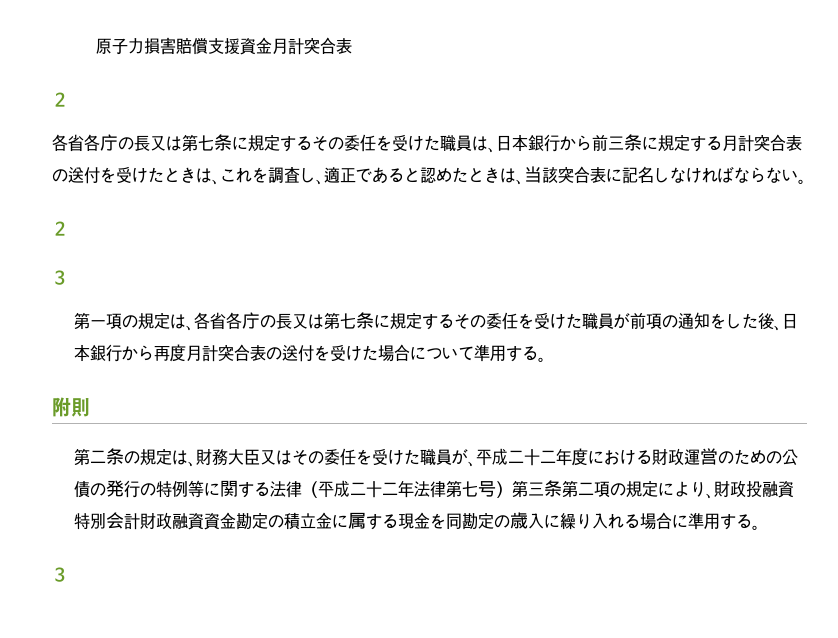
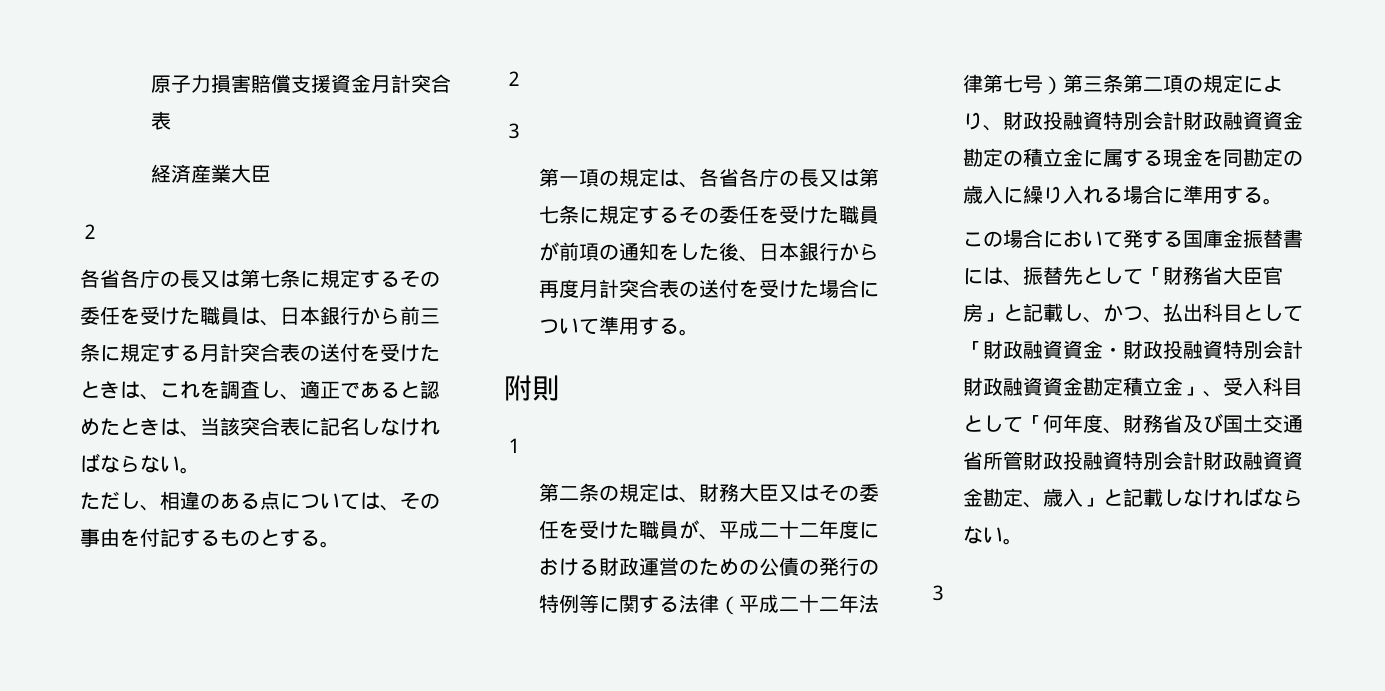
(352, 46) none -> [150,164,271,183] // 経済産業大臣
(806, 181) none -> [80,491,440,511] [80,528,340,548] // ただし、相違のある点については、その事由を付記するものとする。
(90, 407) none -> [504,438,524,453] // １
(760, 527) none -> [963,229,1304,248] [963,266,1284,286] [963,303,1304,323] [963,340,1304,359] [963,377,1304,397] [963,413,1304,434] [963,451,1304,470] [963,487,1304,508] [963,526,1024,545] // この場合において発する国庫金振替書には、振替先として「財務省大臣官房」と記載し、かつ、払出科目として「財政融資資金・財政投融資特別会計財政融資資金勘定積立金」、受入科目として「何年度、財務省及び国土交通省所管財政投融資特別会計財政融資資金勘定、歳入」と記載しなければならない。

